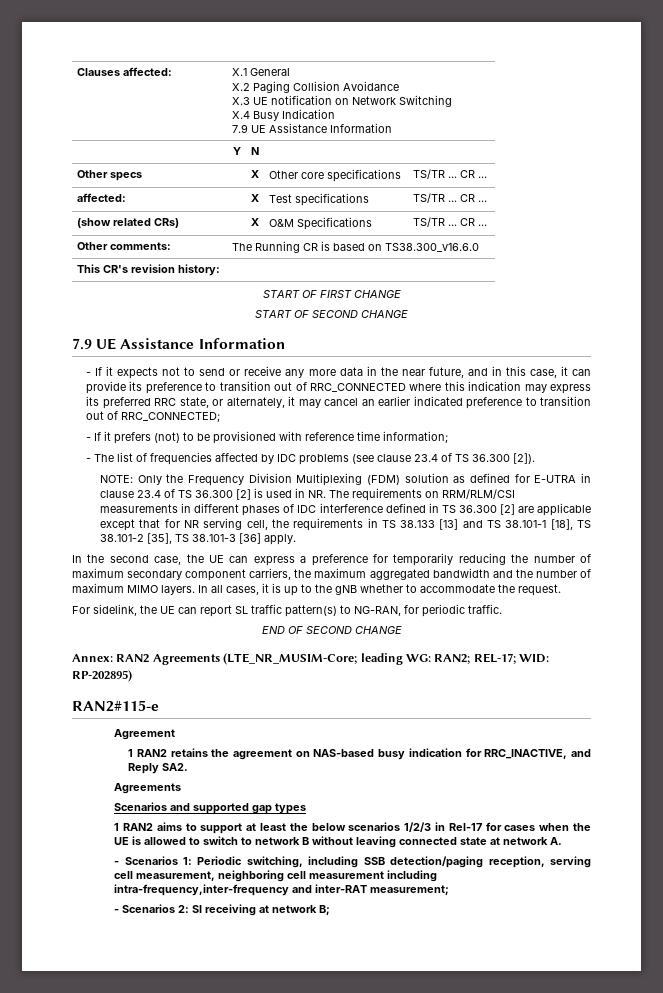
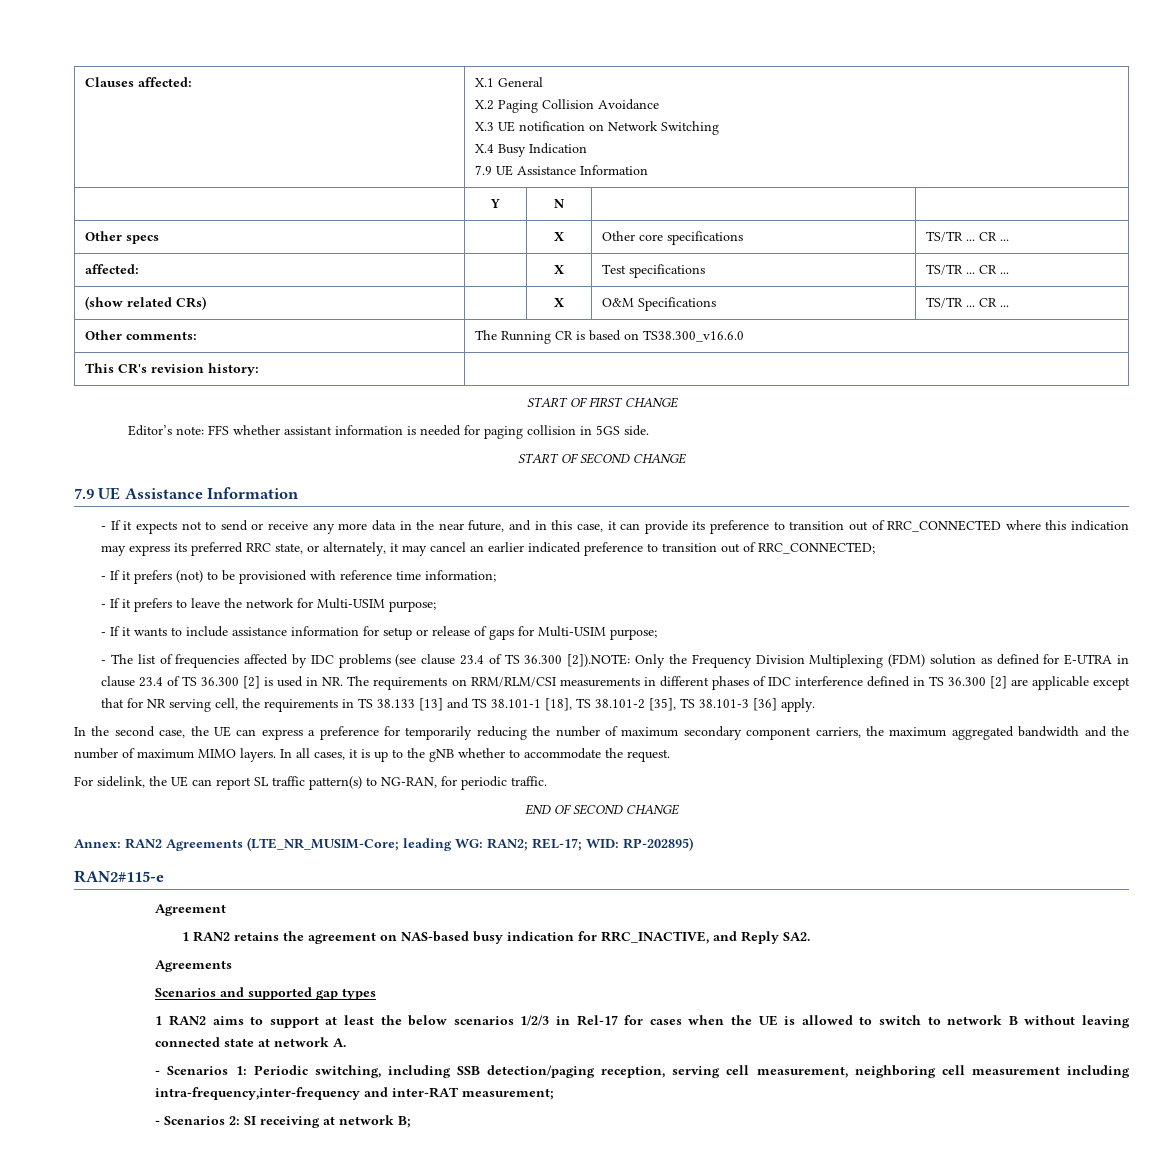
(401, 294) none -> [128,425,650,439] // Editor’s note: FFS whether assistant information is needed for paging collision in 5GS side.
(449, 437) none -> [101,598,437,612] [101,626,658,640] // - If it prefers to leave the network for Multi-USIM purpose; // - If it wants to include assistance information for setup or release of gaps for Multi-USIM purpose;
[513,453,536,464] [100,475,134,483] [2]). // NOTE: -> [567,654,631,667] [2]).NOTE:

